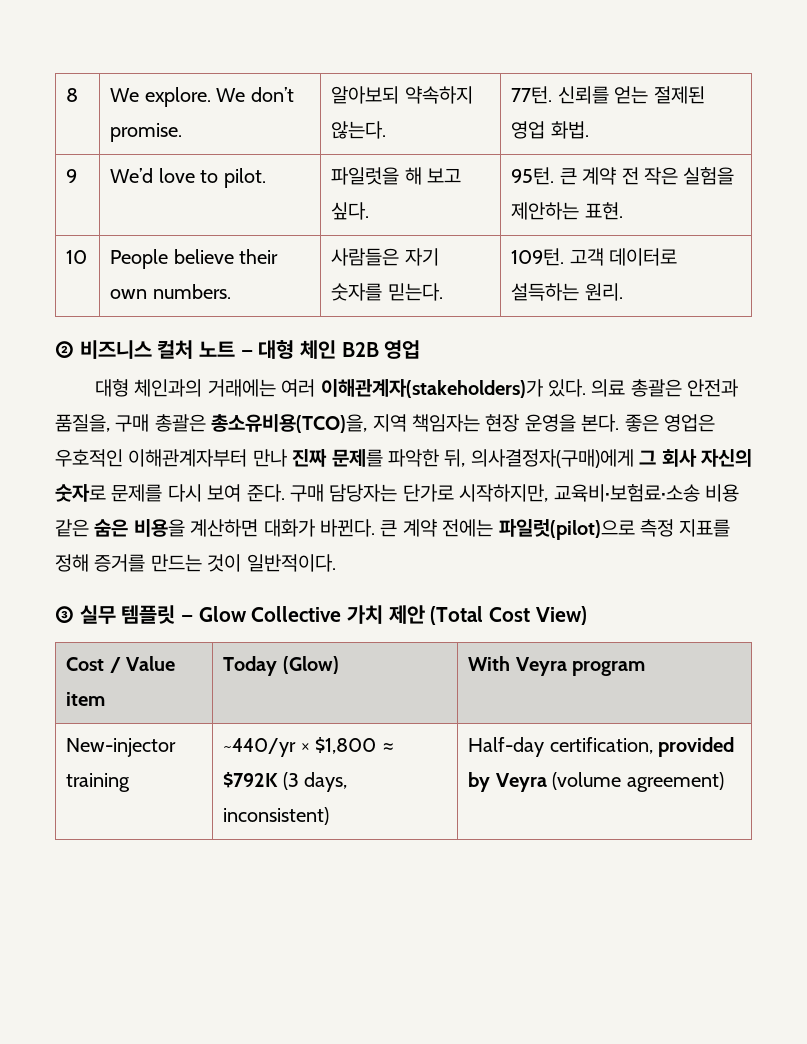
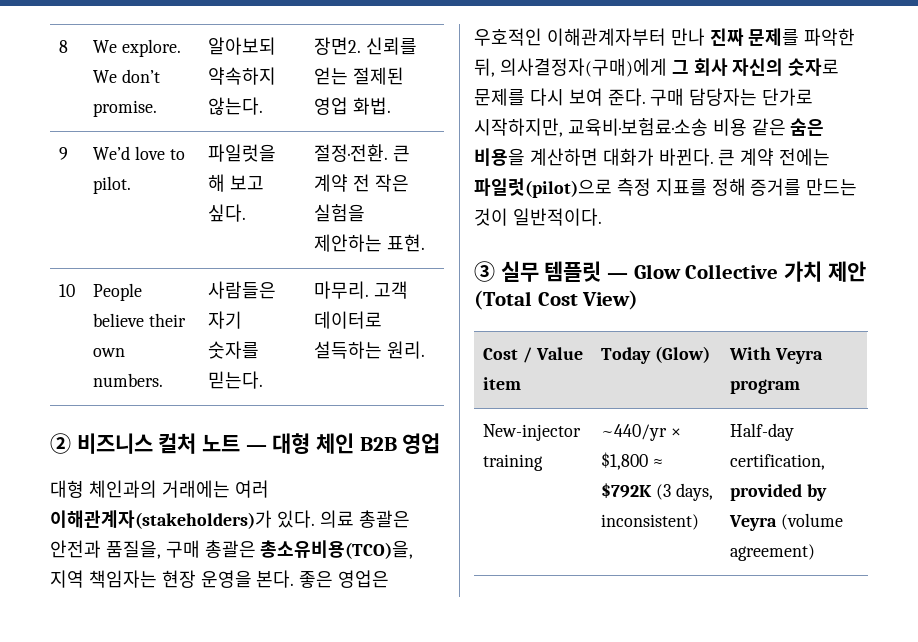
[511,86,553,104] 77턴. -> [313,37,361,55] 장면2.
[511,167,555,185] 95턴. -> [313,144,388,162] 절정·전환.
[511,248,565,266] 109턴. -> [313,281,369,299] 마무리.

